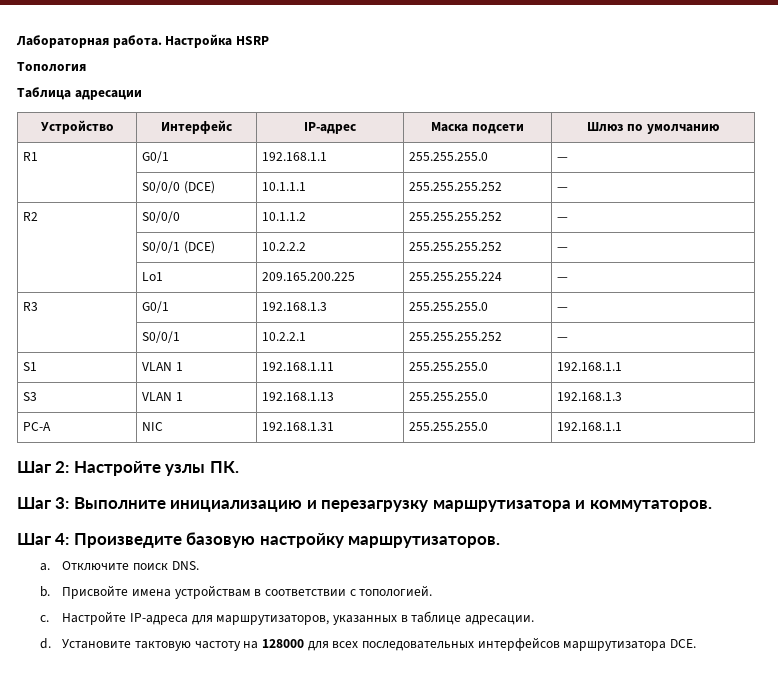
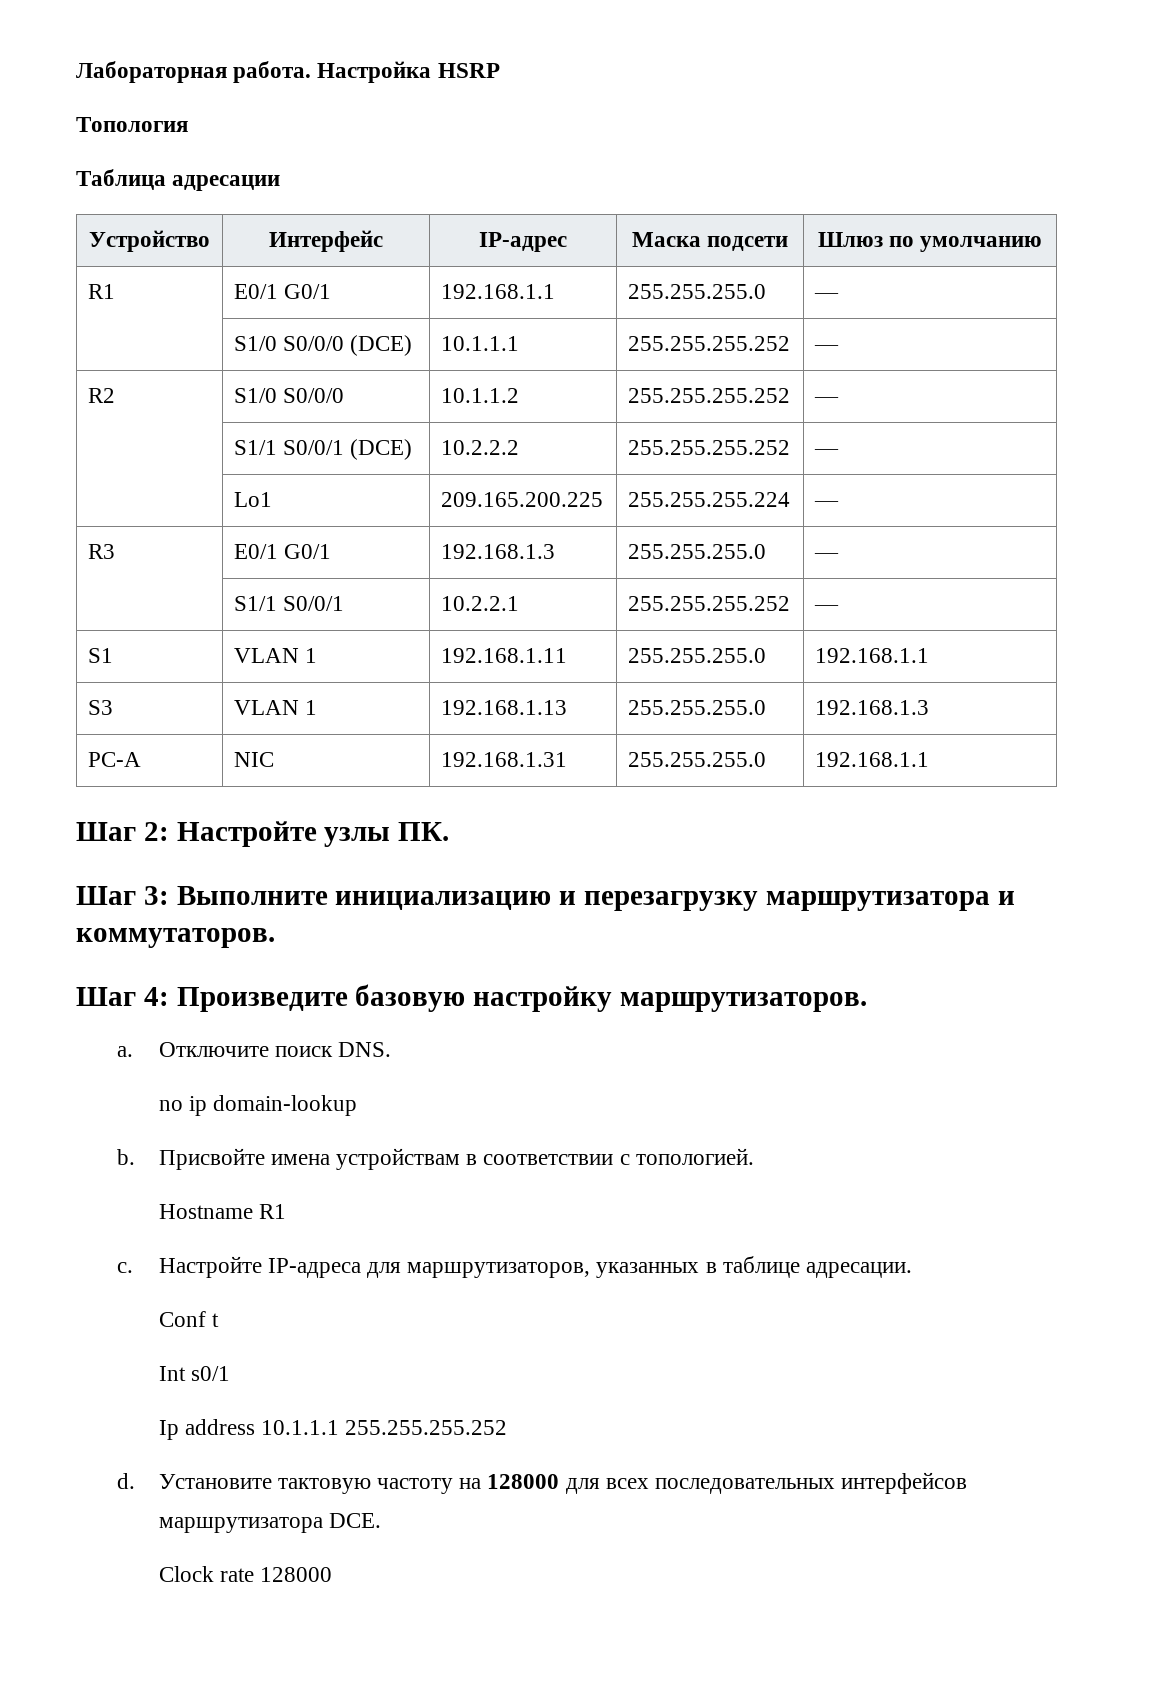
(39, 156) none -> [234,284,279,299] E0/1
(569, 159) none -> [234,336,278,351] S1/0
(39, 216) none -> [234,388,278,403] S1/0
(569, 219) none -> [234,440,278,455] S1/1
(39, 306) none -> [234,544,279,559] E0/1
(569, 309) none -> [234,596,278,611] S1/1
(199, 565) none -> [158,1095,357,1116] // no ip domain-lookup
(433, 591) none -> [158,1204,286,1219] // Hostname R1
(534, 620) none -> [158,1311,219,1327] [158,1366,230,1381] [158,1419,508,1440] // Conf t // Int s0/1 // Ip address 10.1.1.1 255.255.255.252
(696, 643) none -> [158,1566,332,1582] // Clock rate 128000

